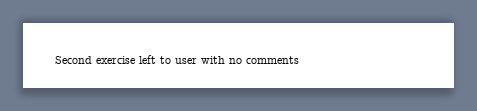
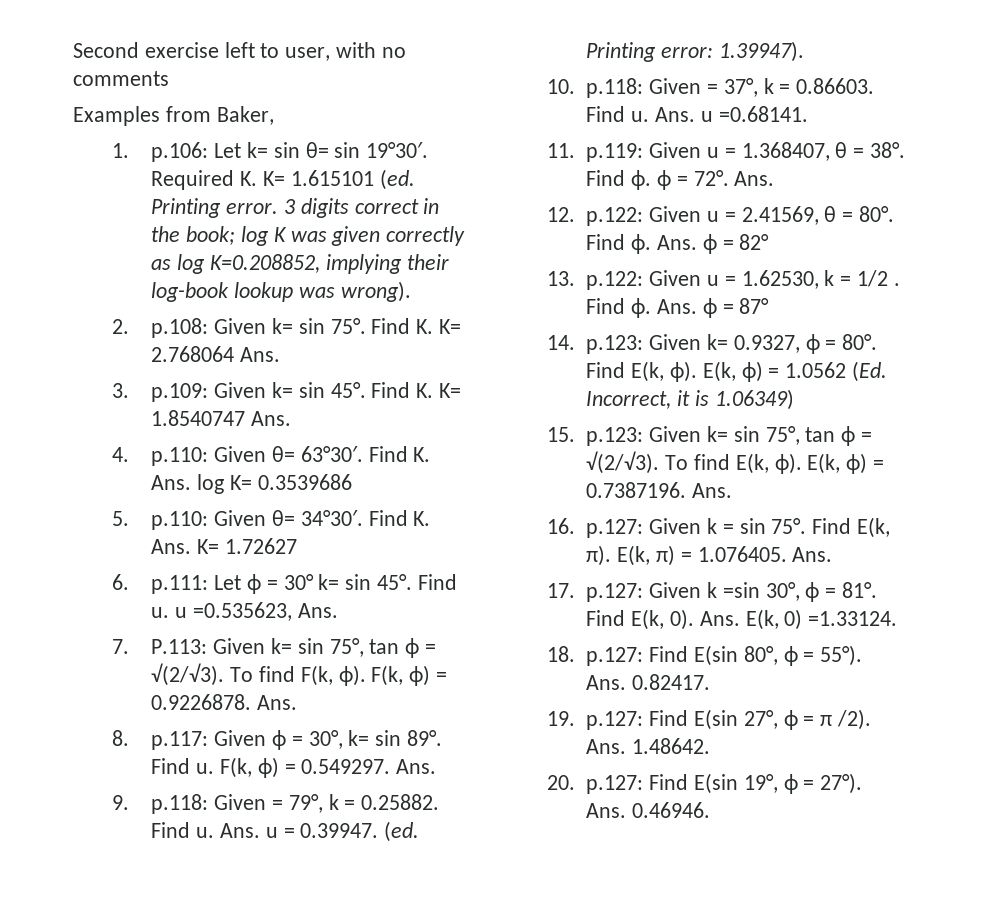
[175,58,197,64] user -> [285,47,331,61] user,
(299, 60) none -> [73,106,274,126] [112,142,429,162] [151,169,415,190] [151,198,440,218] [151,226,466,246] [151,254,449,274] [151,281,411,302] [112,318,462,338] [151,346,281,362] [112,382,462,402] [151,410,292,426] [112,446,431,466] [151,474,352,494] [112,510,431,530] [151,538,298,554] [112,574,457,594] [151,602,338,621] [112,638,437,658] [151,663,448,686] [151,694,298,710] [112,730,443,750] [151,757,437,778] [112,794,440,814] [151,821,420,842] [586,41,805,62] [547,78,875,98] [586,106,808,122] [547,142,906,162] [586,170,775,190] [547,206,895,226] [586,234,770,254] [547,270,900,290] [586,298,770,318] [547,334,878,354] [586,361,888,382] [586,389,794,410] [547,426,873,446] [586,451,885,474] [586,482,733,498] [547,517,891,538] [586,545,833,566] [547,582,878,602] [586,609,898,630] [547,645,863,666] [586,674,711,690] [547,709,872,730] [586,738,711,754] [547,773,863,794] [586,802,711,818] // Examples from Baker, // 1. p.106: Let k= sin θ= sin 19°30′. Required K. K= 1.615101 (ed. Printing error. 3 digits correct in the book; log K was given correctly as log K=0.208852, implying their log-book lookup was wrong). // 2. p.108: Given k= sin 75°. Find K. K= 2.768064 Ans. // 3. p.109: Given k= sin 45°. Find K. K= 1.8540747 Ans. // 4. p.110: Given θ= 63°30′. Find K. Ans. log K= 0.3539686 // 5. p.110: Given θ= 34°30′. Find K. Ans. K= 1.72627 // 6. p.111: Let ϕ = 30° k= sin 45°. Find u. u =0.535623, Ans. // 7. P.113: Given k= sin 75°, tan ϕ = √(2/√3). To find F(k, ϕ). F(k, ϕ) = 0.9226878. Ans. // 8. p.117: Given ϕ = 30°, k= sin 89°. Find u. F(k, ϕ) = 0.549297. Ans. // 9. p.118: Given = 79°, k = 0.25882. Find u. Ans. u = 0.39947. (ed. Printing error: 1.39947). // 10. p.118: Given = 37°, k = 0.86603. Find u. Ans. u =0.68141. // 11. p.119: Given u = 1.368407, θ = 38°. Find ϕ. ϕ = 72°. Ans. // 12. p.122: Given u = 2.41569, θ = 80°. Find ϕ. Ans. ϕ = 82° // 13. p.122: Given u = 1.62530, k = 1/2 . Find ϕ. Ans. ϕ = 87° // 14. p.123: Given k= 0.9327, ϕ = 80°. Find E(k, ϕ). E(k, ϕ) = 1.0562 (Ed. Incorrect, it is 1.06349) // 15. p.123: Given k= sin 75°, tan ϕ = √(2/√3). To find E(k, ϕ). E(k, ϕ) = 0.7387196. Ans. // 16. p.127: Given k = sin 75°. Find E(k, π). E(k, π) = 1.076405. Ans. // 17. p.127: Given k =sin 30°, ϕ = 81°. Find E(k, 0). Ans. E(k, 0) =1.33124. // 18. p.127: Find E(sin 80°, ϕ = 55°). Ans. 0.82417. // 19. p.127: Find E(sin 27°, ϕ = π /2). Ans. 1.48642. // 20. p.127: Find E(sin 19°, ϕ = 27°). Ans. 0.46946.

